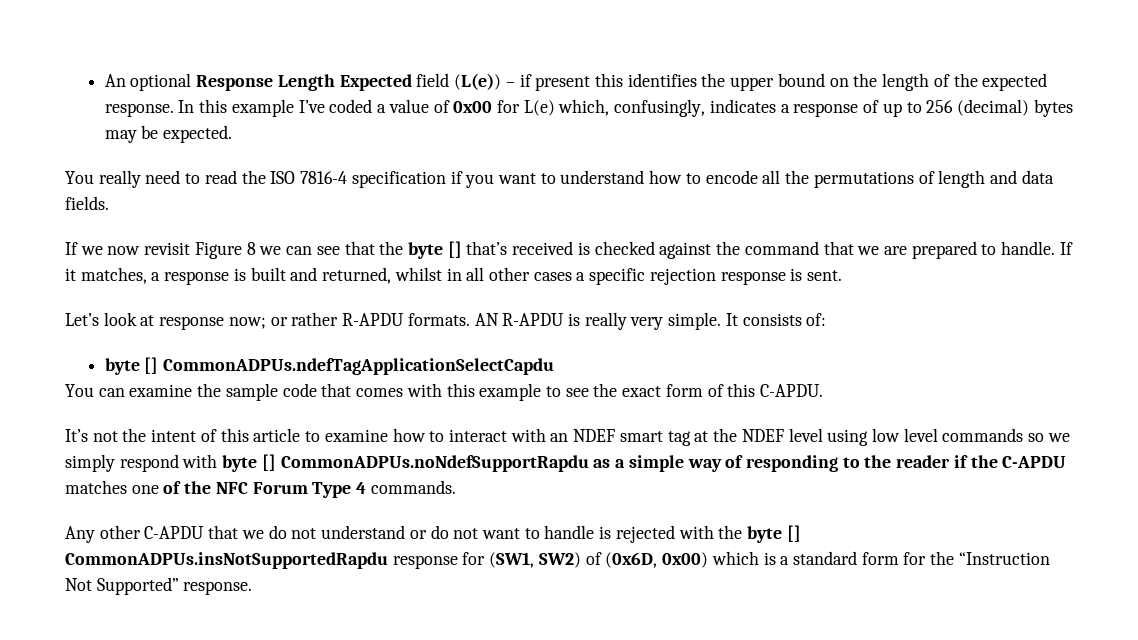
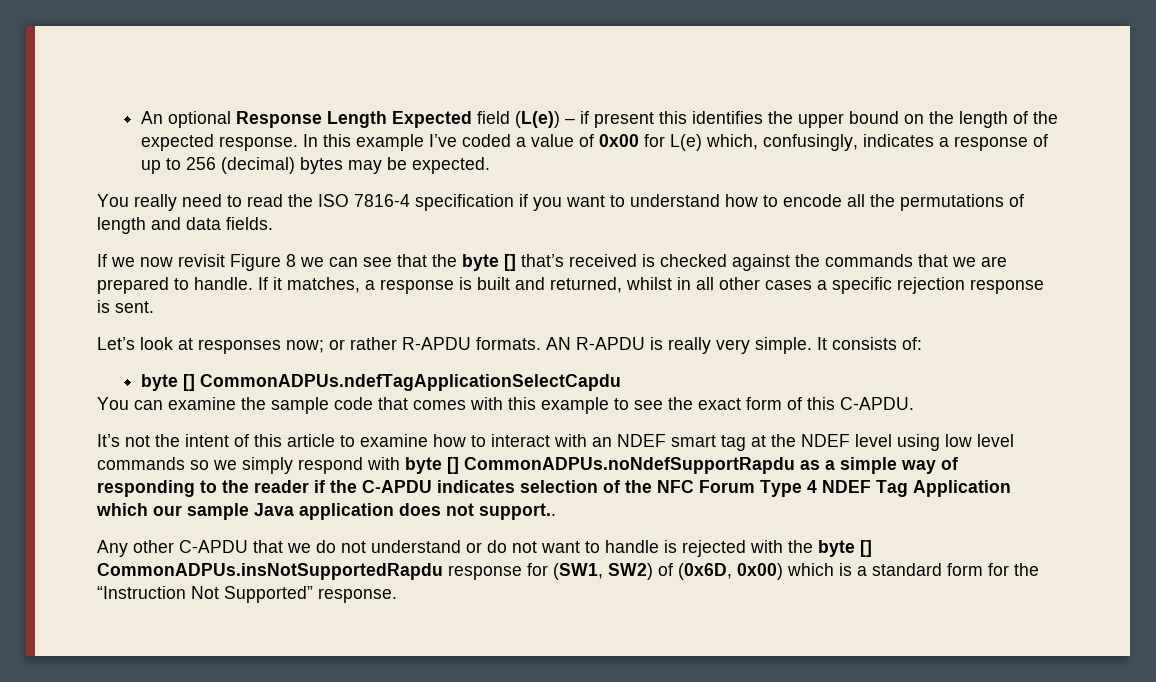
[744,241,819,255] command -> [825,254,913,267] commands
[159,316,225,330] response -> [198,339,281,354] responses
[65,480,159,494] matches one -> [437,480,598,493] indicates selection
[370,480,456,494] commands. -> [822,480,1011,497] [96,503,556,520] NDEF Tag Application which our sample Java application does not support..

